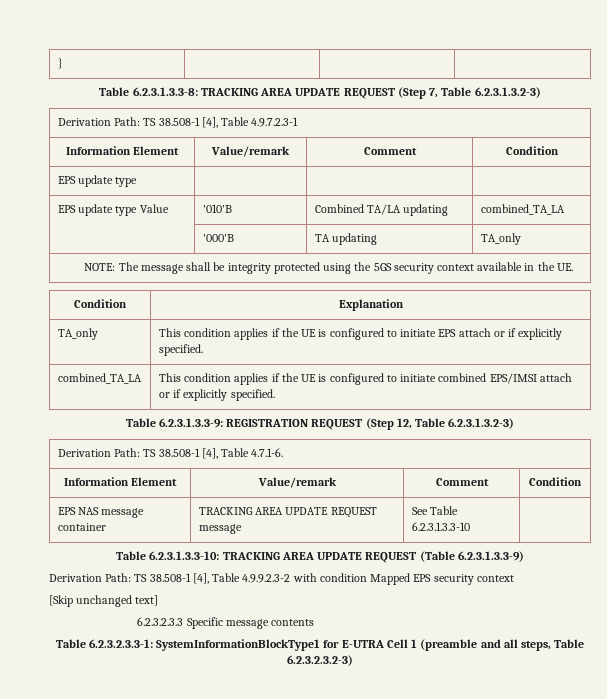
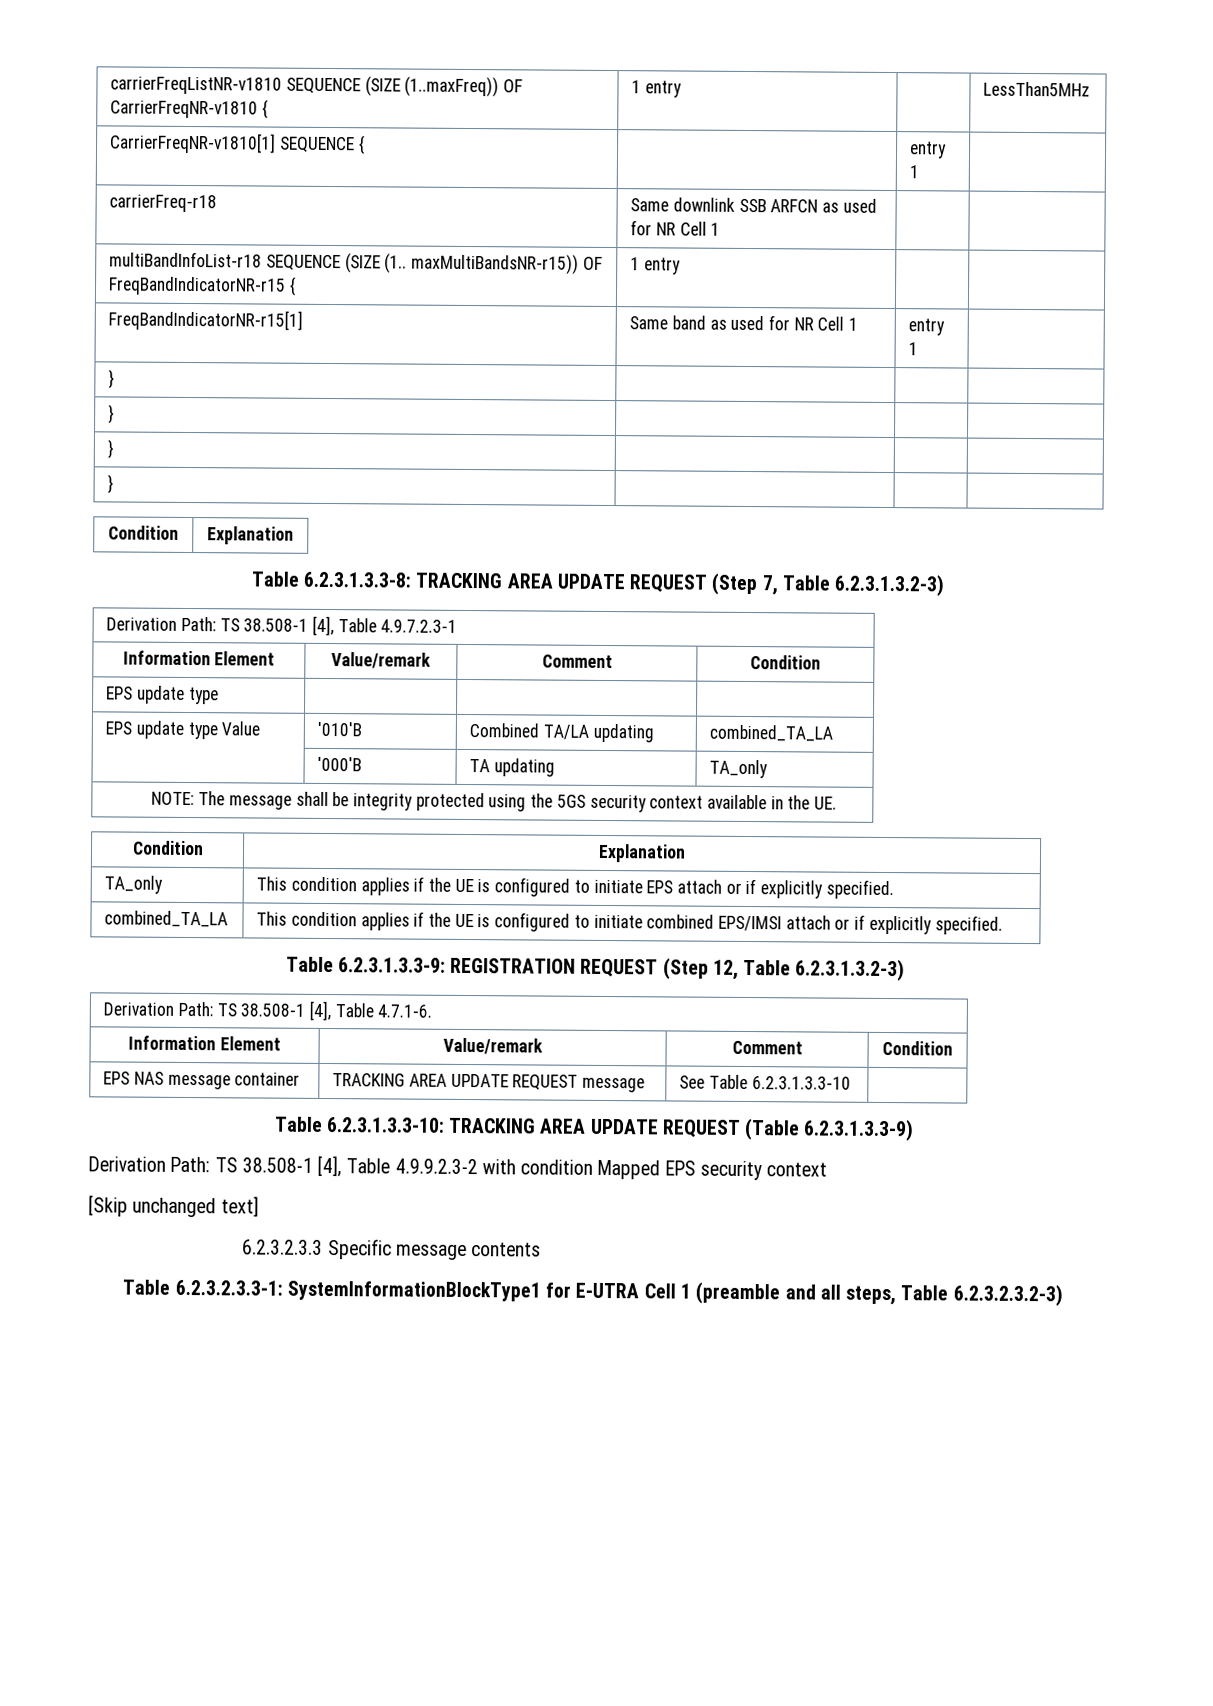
[57,58,63,69] } | | | -> [110,76,523,98] [110,99,268,119] [631,80,682,98] [983,81,1091,97] [110,132,365,155] [909,141,948,159] [909,165,920,179] [109,194,218,213] [630,197,877,213] [630,220,721,236] [109,251,603,275] [108,276,296,296] [630,257,681,275] [108,309,304,331] [629,315,859,331] [908,318,946,336] [908,342,919,356] [108,369,116,389] [108,404,116,424] [107,439,115,459] [107,474,115,494] [108,525,179,540] [207,526,294,545] carrierFreqListNR-v1810 SEQUENCE (SIZE (1..maxFreq)) OF CarrierFreqNR-v1810 { | 1 entry | | LessThan5MHz // CarrierFreqNR-v1810[1] SEQUENCE { | | entry 1 | // carrierFreq-r18 | Same downlink SSB ARFCN as used for NR Cell 1 | | // multiBandInfoList-r18 SEQUENCE (SIZE (1.. maxMultiBandsNR-r15)) OF FreqBandIndicatorNR-r15 { | 1 entry | | // FreqBandIndicatorNR-r15[1] | Same band as used for NR Cell 1 | entry 1 | // } | | | // } | | | // } | | | // } | | | // Condition | Explanation

